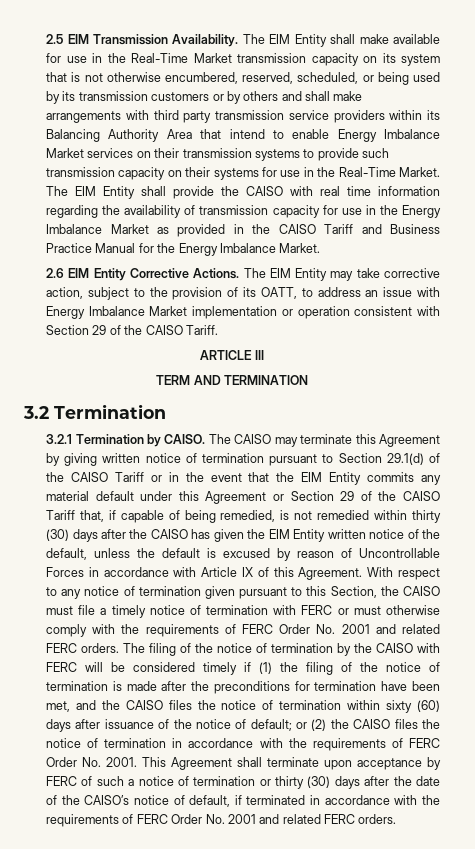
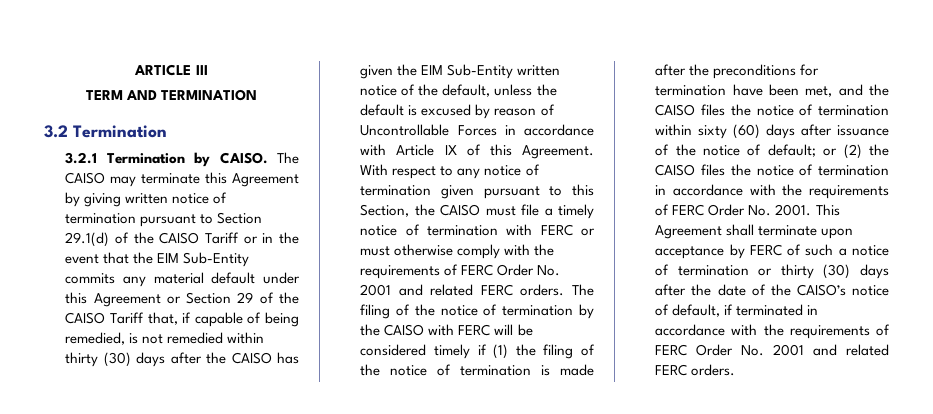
[46,34,441,47] [46,53,440,66] [46,72,440,85] [46,91,363,104] [46,110,440,123] [46,129,440,142] [46,148,390,161] [46,167,441,180] [46,186,440,199] [46,205,442,218] [46,224,441,237] [46,243,321,256] [46,268,440,281] [46,287,441,300] [46,306,441,319] [46,325,218,335] 2.5 EIM Transmission Availability. The EIM Entity shall make available for use in the Real-Time Market transmission capacity on its system that is not otherwise encumbered, reserved, scheduled, or being used by its transmission customers or by others and shall make arrangements with third party transmission service providers within its Balancing Authority Area that intend to enable Energy Imbalance Market services on their transmission systems to provide such transmission capacity on their systems for use in the Real-Time Market. The EIM Entity shall provide the CAISO with real time information regarding the availability of transmission capacity for use in the Energy Imbalance Market as provided in the CAISO Tariff and Business Practice Manual for the Energy Imbalance Market. // 2.6 EIM Entity Corrective Actions. The EIM Entity may take corrective action, subject to the provision of its OATT, to address an issue with Energy Imbalance Market implementation or operation consistent with Section 29 of the CAISO Tariff. // -> (134, 70) none
[329,472,362,485] Entity -> [183,252,250,267] Sub-Entity
[293,529,326,542] Entity -> [447,64,514,79] Sub-Entity

